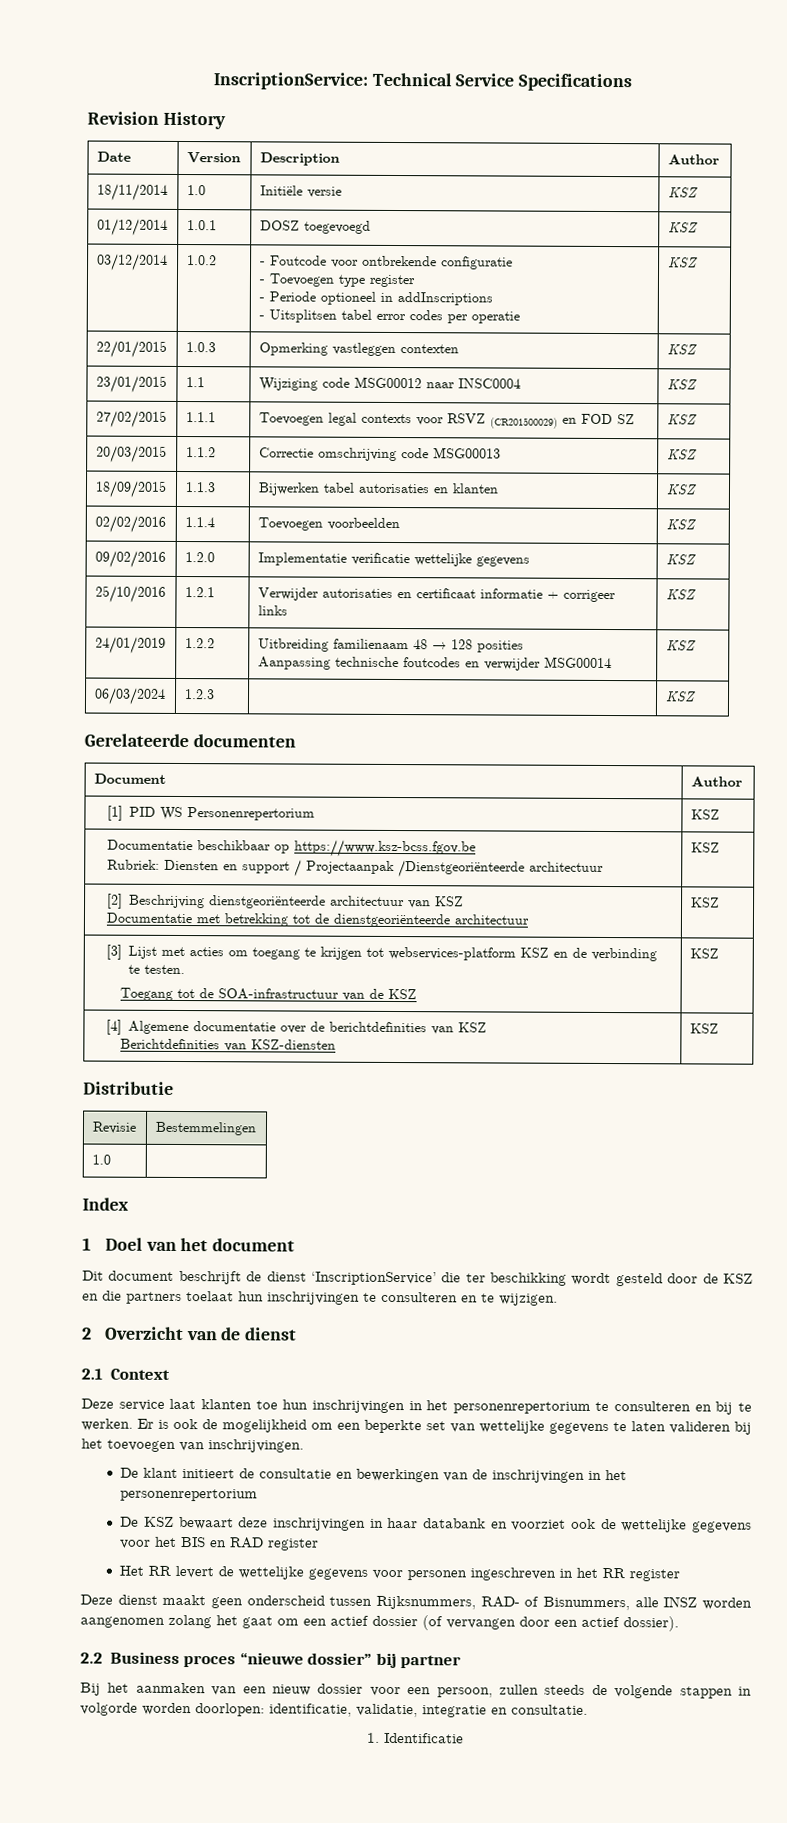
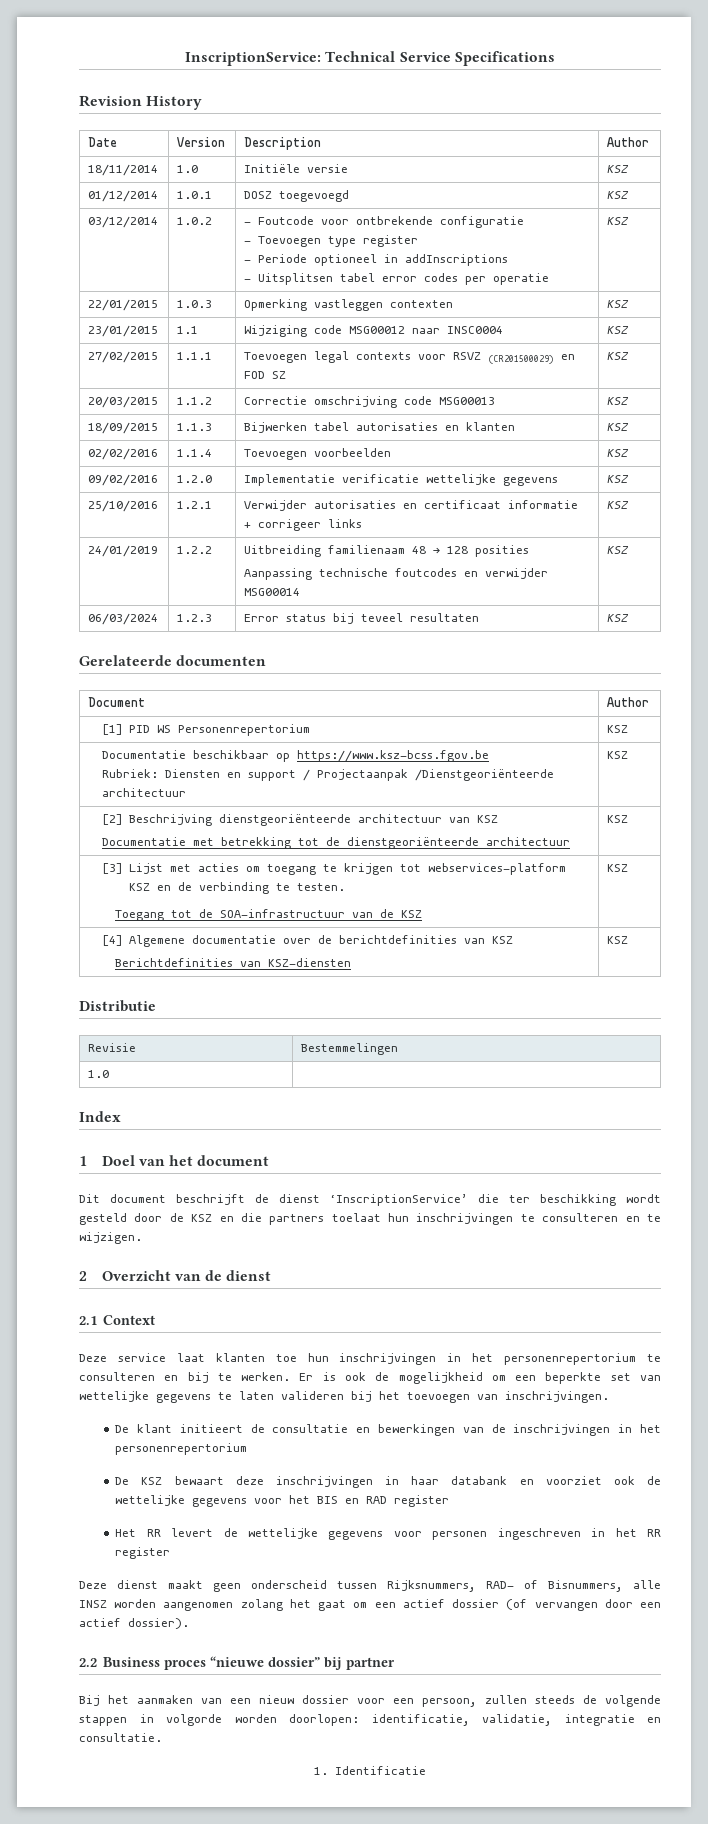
(215, 694) none -> [244,613,480,624] Error status bij teveel resultaten

